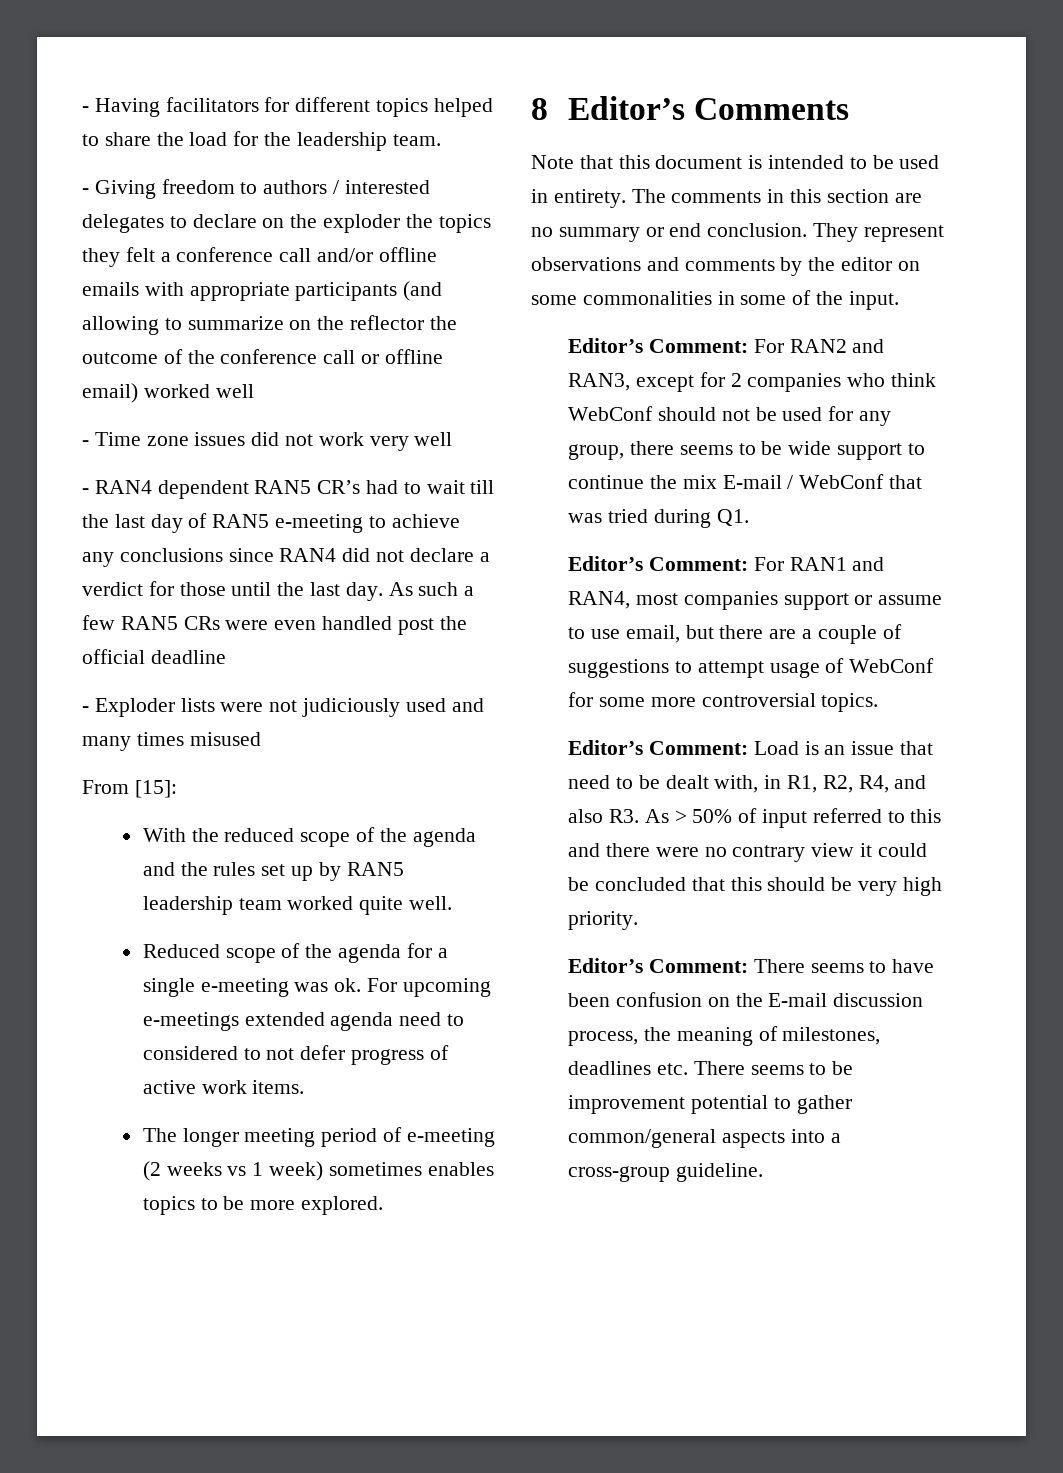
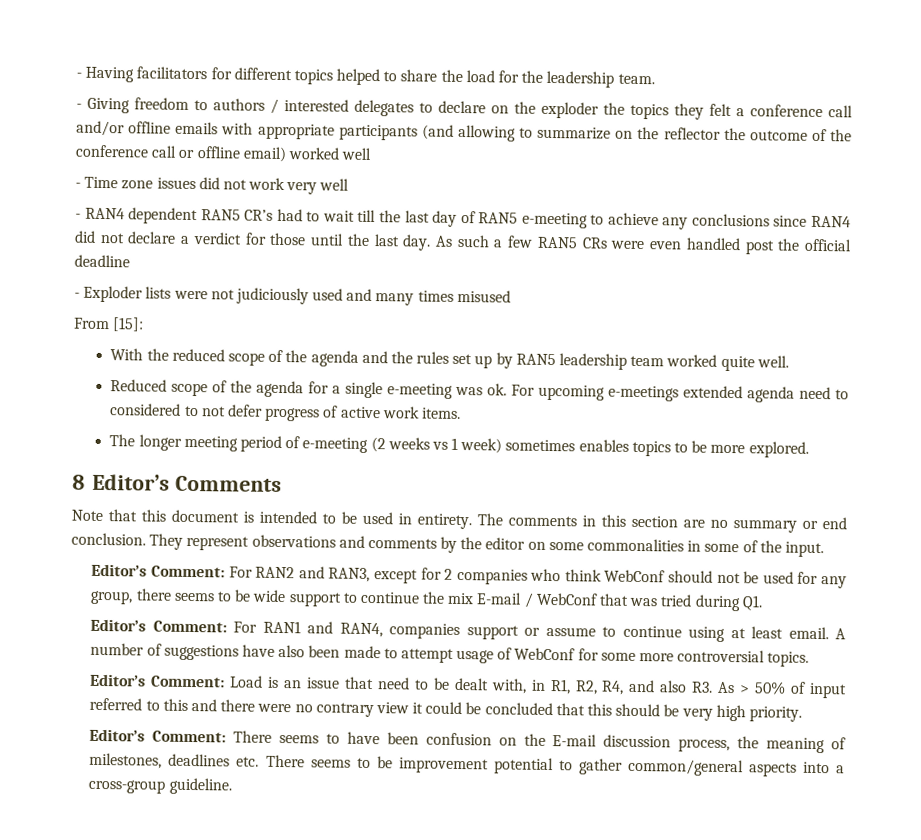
[635,593,678,605] most -> (383, 630) none
[590,624,902,644] [568,659,670,678] use email, but there are a couple of suggestions -> [622,625,846,642] [90,642,381,661] continue using at least email. A number of suggestions have also been made

